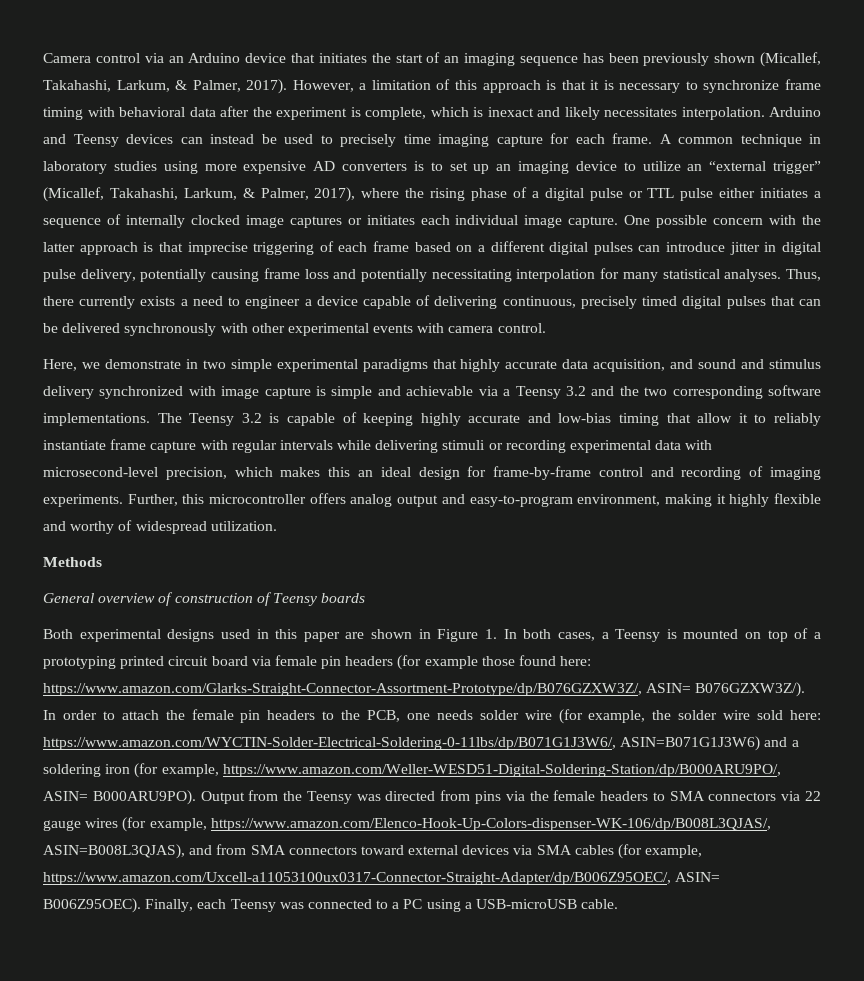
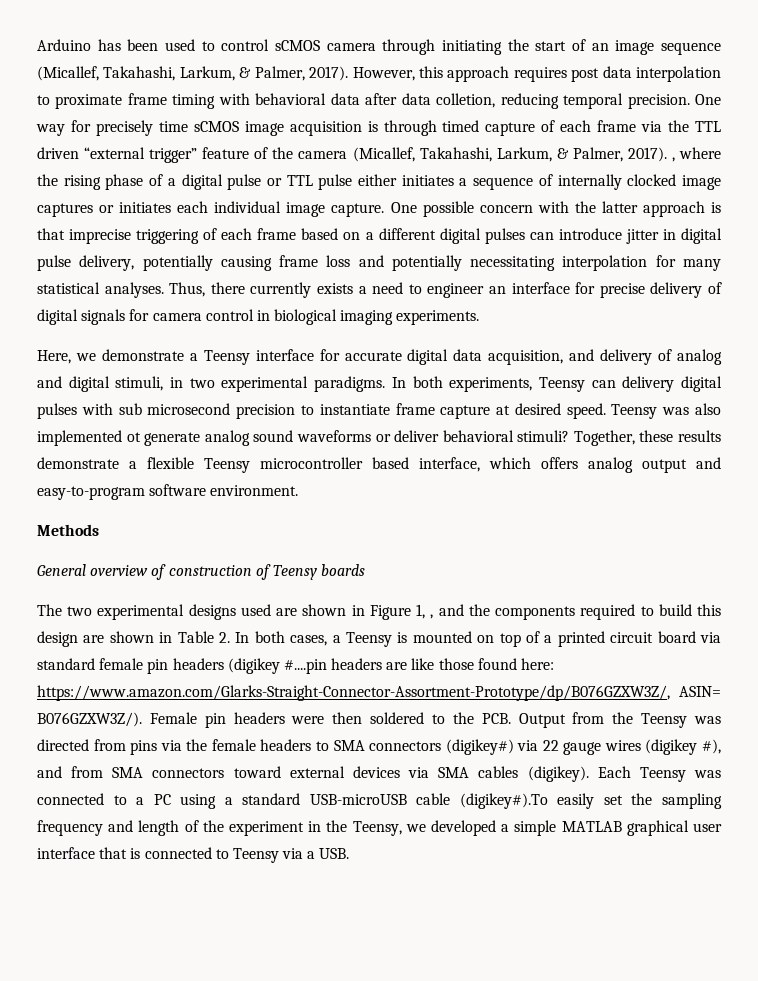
[43,52,756,66] Camera control via an Arduino device that initiates the start of an imaging sequence has been previously shown -> [37,39,721,55] Arduino has been used to control sCMOS camera through initiating the start of an image sequence
[359,79,780,93] a limitation of this approach is that it is necessary to synchronize -> [418,66,721,82] [37,94,123,109] this approach requires post data interpolation to proximate
[252,107,821,120] [43,133,821,147] [43,161,822,174] [43,187,356,202] the experiment is complete, which is inexact and likely necessitates interpolation. Arduino and Teensy devices can instead be used to precisely time imaging capture for each frame. A common technique in laboratory studies using more expensive AD converters is to set up an imaging device to utilize an “external trigger” (Micallef, Takahashi, Larkum, & Palmer, 2017), -> [401,93,721,109] [36,120,721,136] [37,147,675,163] data colletion, reducing temporal precision. One way for precisely time sCMOS image acquisition is through timed capture of each frame via the TTL driven “external trigger” feature of the camera (Micallef, Takahashi, Larkum, & Palmer, 2017). ,
[304,295,821,309] [43,323,546,336] [43,359,821,372] [43,385,821,399] [43,412,822,426] [43,439,713,453] [43,466,822,480] [43,494,307,507] a device capable of delivering continuous, precisely timed digital pulses that can be delivered synchronously with other experimental events with camera control. // Here, we demonstrate in two simple experimental paradigms that highly accurate data acquisition, and sound and stimulus delivery synchronized with image capture is simple and achievable via a Teensy 3.2 and the two corresponding software implementations. The Teensy 3.2 is capable of keeping highly accurate and low-bias timing that allow it to reliably instantiate frame capture with regular intervals while delivering stimuli or recording experimental data with microsecond-level precision, which makes this an ideal design for frame-by-frame control and recording of imaging experiments. Further, this microcontroller -> [489,282,723,298] [37,309,480,325] [37,349,723,365] [37,376,723,392] [37,403,722,419] [37,430,722,446] [37,457,531,473] an interface for precise delivery of digital signals for camera control in biological imaging experiments. // Here, we demonstrate a Teensy interface for accurate digital data acquisition, and delivery of analog and digital stimuli, in two experimental paradigms. In both experiments, Teensy can delivery digital pulses with sub microsecond precision to instantiate frame capture at desired speed. Teensy was also implemented ot generate analog sound waveforms or deliver behavioral stimuli? Together, these results demonstrate a flexible Teensy microcontroller based interface, which
[577,493,822,507] [43,520,277,534] environment, making it highly flexible and worthy of widespread utilization. -> [149,484,299,496] software environment.
[43,629,73,639] Both -> [37,604,93,616] The two
[256,629,340,642] in this paper -> (271, 610) none
[484,629,497,639] 1. -> [416,604,722,620] [37,631,231,647] 1, , and the components required to build this design are shown in Table 2.
[43,656,116,669] prototyping -> (553, 639) none
[274,655,478,670] female pin headers (for example -> [37,658,435,674] standard female pin headers (digikey #....pin headers are like
[43,709,822,724] [43,736,799,751] [43,763,781,778] [43,790,196,805] In order to attach the female pin headers to the PCB, one needs solder wire (for example, the solder wire sold here: https://www.amazon.com/WYCTIN-Solder-Electrical-Soldering-0-11lbs/dp/B071G1J3W6/, ASIN=B071G1J3W6) and a soldering iron (for example, https://www.amazon.com/Weller-WESD51-Digital-Soldering-Station/dp/B000ARU9PO/, ASIN= B000ARU9PO). -> [149,712,511,728] Female pin headers were then soldered to the PCB.
(777, 796) none -> [445,739,514,755] (digikey#)
[122,817,771,832] [43,844,185,859] (for example, https://www.amazon.com/Elenco-Hook-Up-Colors-dispenser-WK-106/dp/B008L3QJAS/, ASIN=B008L3QJAS), -> [645,739,721,755] (digikey #),
[618,844,703,859] [43,872,721,885] [43,898,227,913] (for example, https://www.amazon.com/Uxcell-a11053100ux0317-Connector-Straight-Adapter/dp/B006Z95OEC/, ASIN= B006Z95OEC). Finally, each -> [527,766,631,782] (digikey). Each
[476,899,619,909] USB-microUSB cable. -> [242,793,723,809] [37,820,722,836] [37,847,350,863] standard USB-microUSB cable (digikey#).To easily set the sampling frequency and length of the experiment in the Teensy, we developed a simple MATLAB graphical user interface that is connected to Teensy via a USB.

